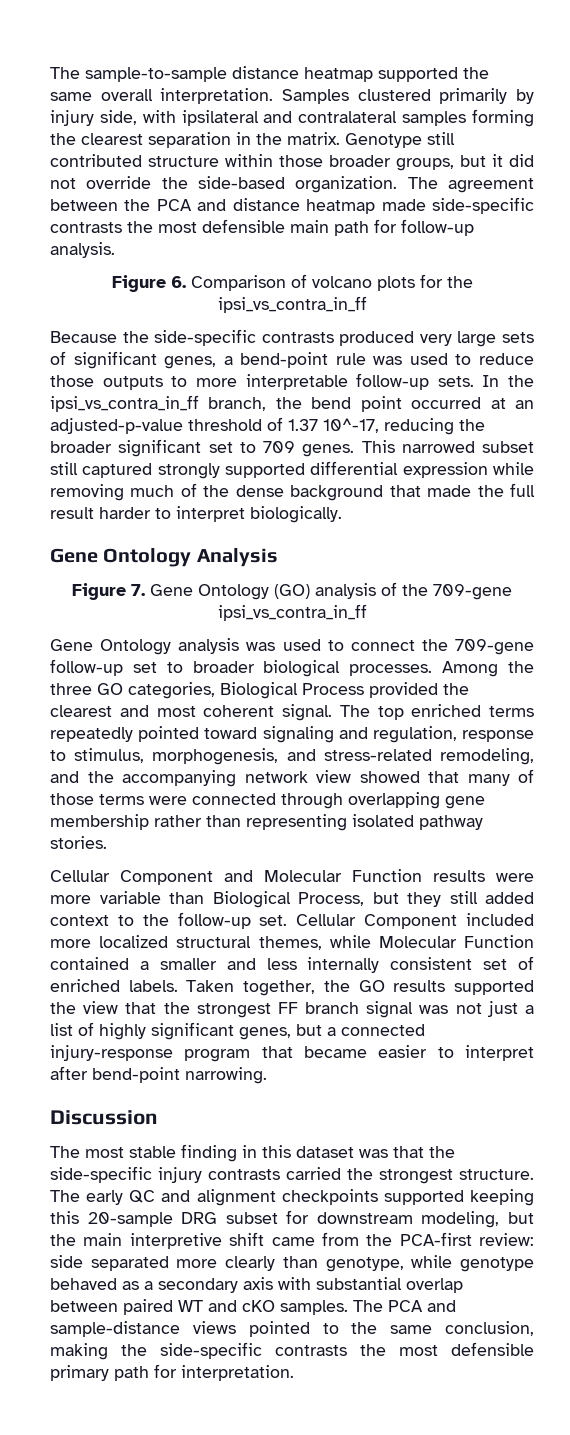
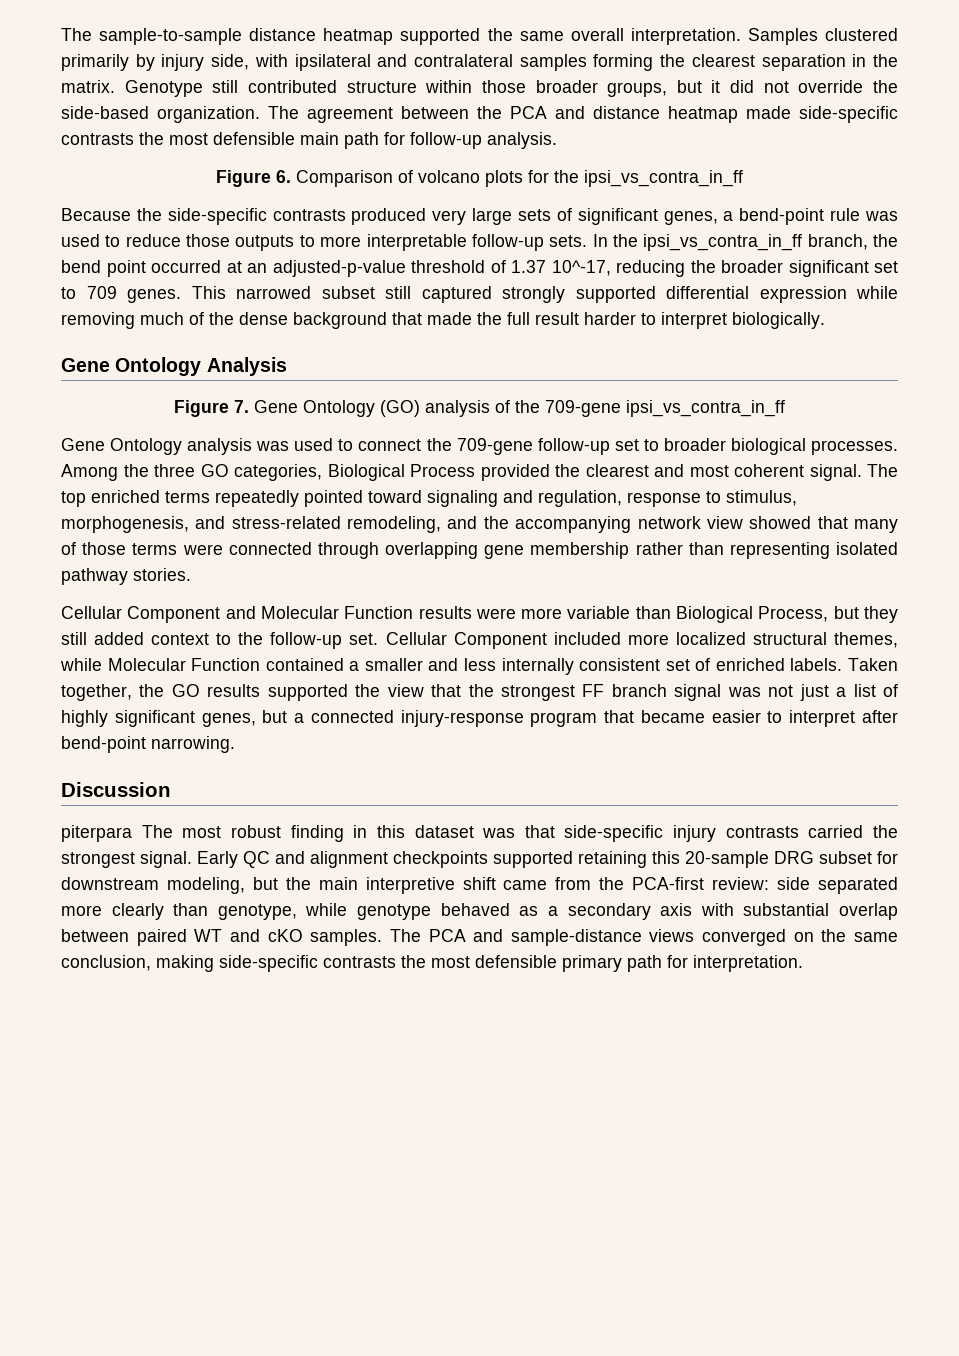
(158, 1117) none -> [61,825,132,842] piterpara
[129,1146,176,1158] stable -> [230,825,281,838] robust
[429,1146,455,1158] the -> (555, 831) none
[459,1169,534,1180] [50,1190,124,1205] structure. The early -> [140,851,238,868] signal. Early
[470,1189,534,1206] keeping -> [578,851,647,868] retaining
[248,1321,339,1337] pointed to -> [702,929,814,946] converged on
[121,1344,147,1356] the -> (214, 963) none

